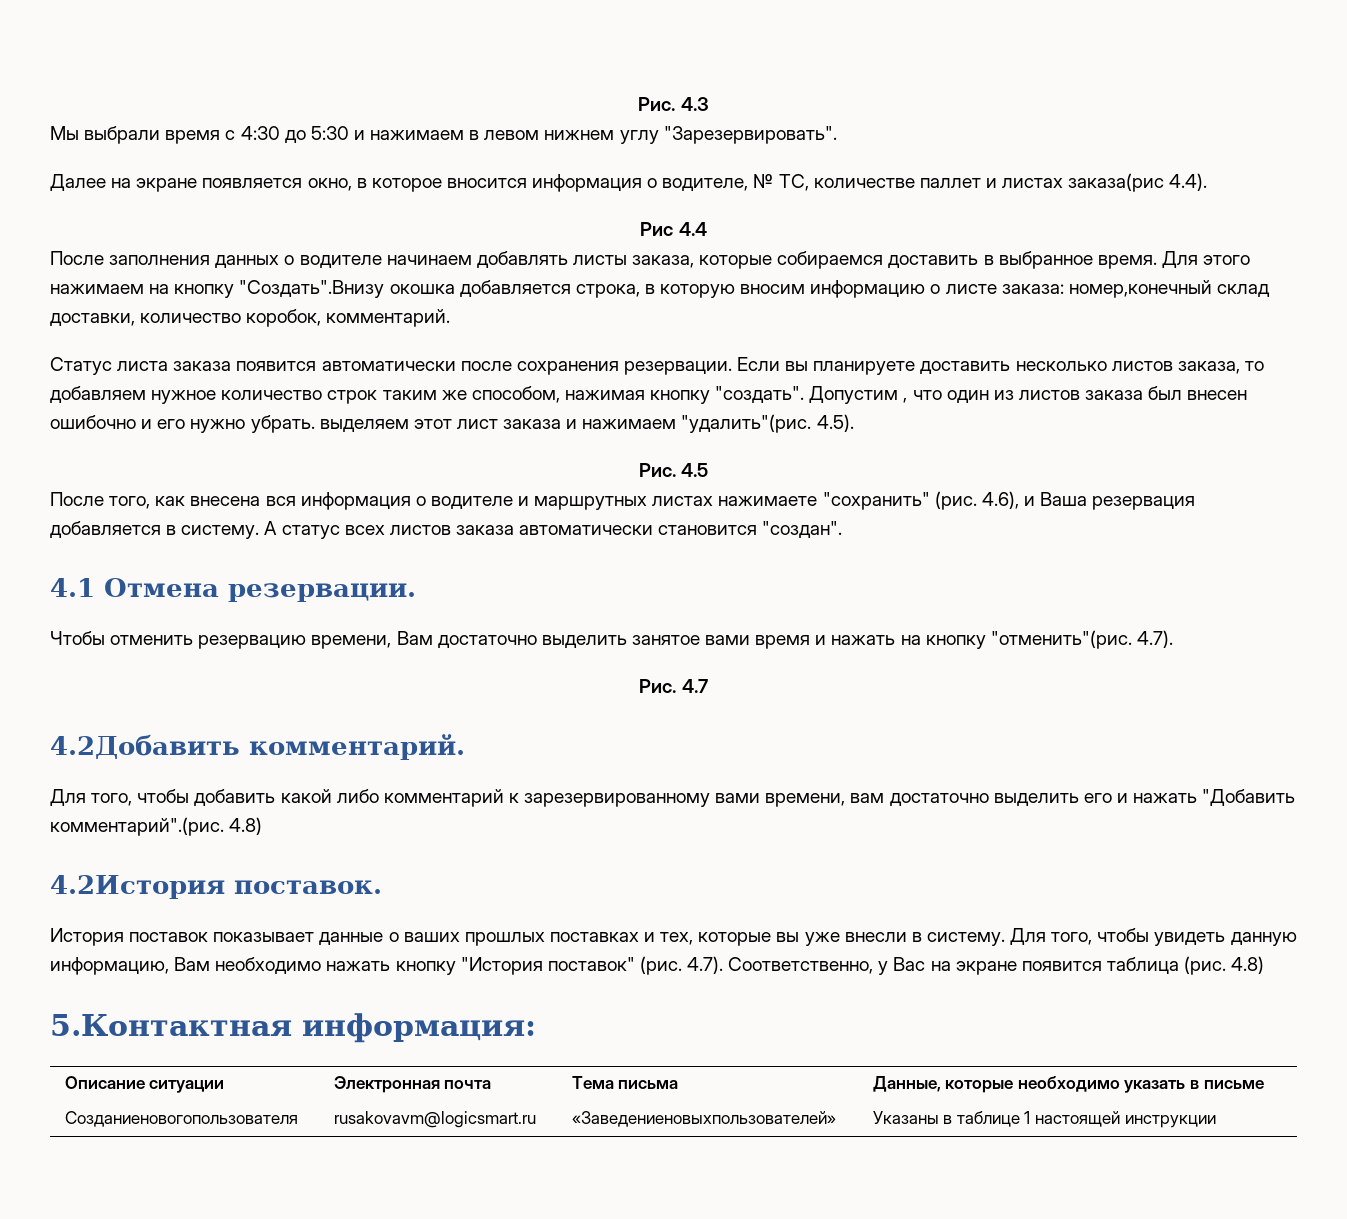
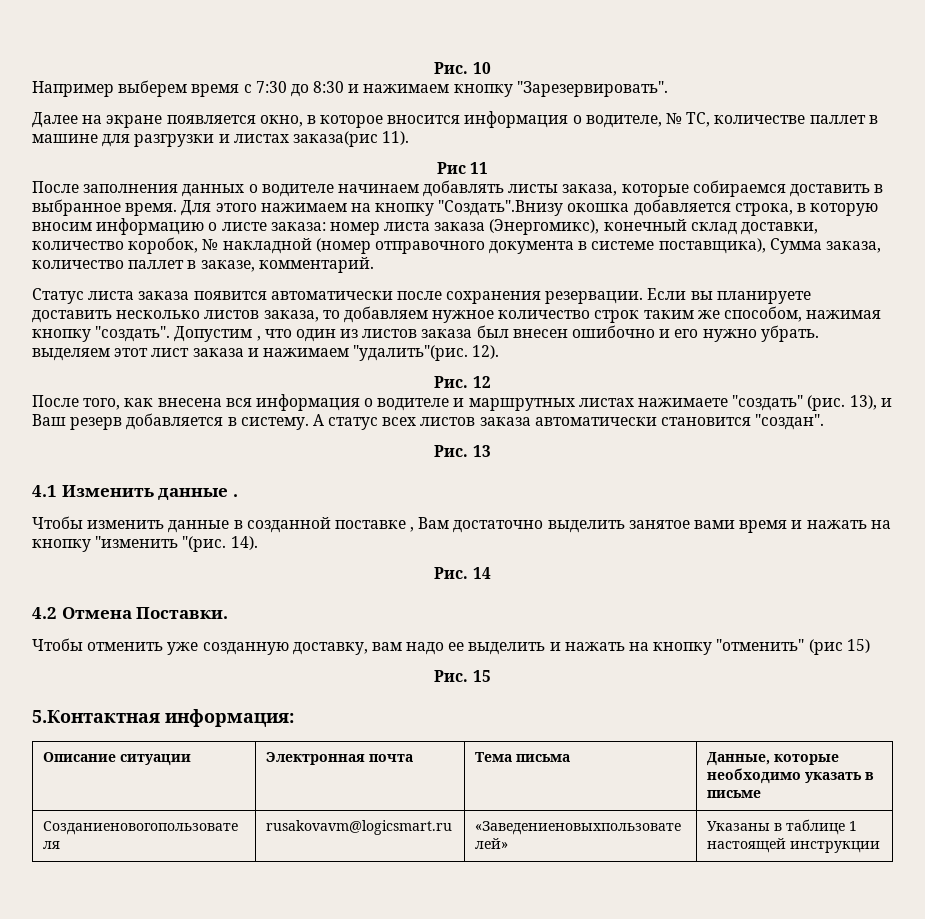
[638,97,709,111] [50,126,659,144] Рис. 4.3 // Мы выбрали время с 4:30 до 5:30 и нажимаем в левом нижнем углу -> [434,62,491,74] [32,80,513,97] Рис. 10 // Например выберем время с 7:30 до 8:30 и нажимаем кнопку
(981, 183) none -> [868,115,878,124] [32,134,215,147] в машине для разгрузки
[1169,173,1208,191] 4.4). -> [382,131,410,145] 11).
[678,222,707,236] 4.4 -> [470,162,489,174] 11
[1068,280,1270,298] [50,309,322,327] номер,конечный склад доставки, количество коробок, -> [329,219,819,235] [32,237,882,254] [32,260,255,272] номер листа заказа (Энергомикс), конечный склад доставки, количество коробок, № накладной (номер отправочного документа в системе поставщика), Сумма заказа, количество паллет в заказе,
[816,414,854,432] [638,463,709,477] 4.5). // Рис. 4.5 -> [472,345,500,359] [434,376,491,388] 12). // Рис. 12
[822,491,1196,510] "сохранить" (рис. 4.6), и Ваша резервация -> [732,395,892,411] [32,414,123,430] "создать" (рис. 13), и Ваш резерв
(843, 529) none -> [434,445,491,457] // Рис. 13
[104,578,416,602] [50,631,392,649] Отмена резервации. // Чтобы отменить резервацию времени, -> [61,485,238,500] [32,516,415,533] Изменить данные . // Чтобы изменить данные в созданной поставке ,
[990,630,1173,649] [639,679,708,693] [50,734,465,760] [50,789,1296,807] [50,817,263,836] [50,875,382,899] [50,928,1297,946] [50,956,1265,975] "отменить"(рис. 4.7). // Рис. 4.7 // 4.2Добавить комментарий. // Для того, чтобы добавить какой либо комментарий к зарезервированному вами времени, вам достаточно выделить его и нажать "Добавить комментарий".(рис. 4.8) // 4.2История поставок. // История поставок показывает данные о ваших прошлых поставках и тех, которые вы уже внесли в систему. Для того, чтобы увидеть данную информацию, Вам необходимо нажать кнопку "История поставок" (рис. 4.7). Соответственно, у Вас на экране появится таблица (рис. 4.8) -> [95,536,258,552] [434,567,491,579] [32,607,229,619] [32,638,870,655] [434,670,491,682] "изменить "(рис. 14). // Рис. 14 // 4.2 Отмена Поставки. // Чтобы отменить уже созданную доставку, вам надо ее выделить и нажать на кнопку "отменить" (рис 15) // Рис. 15

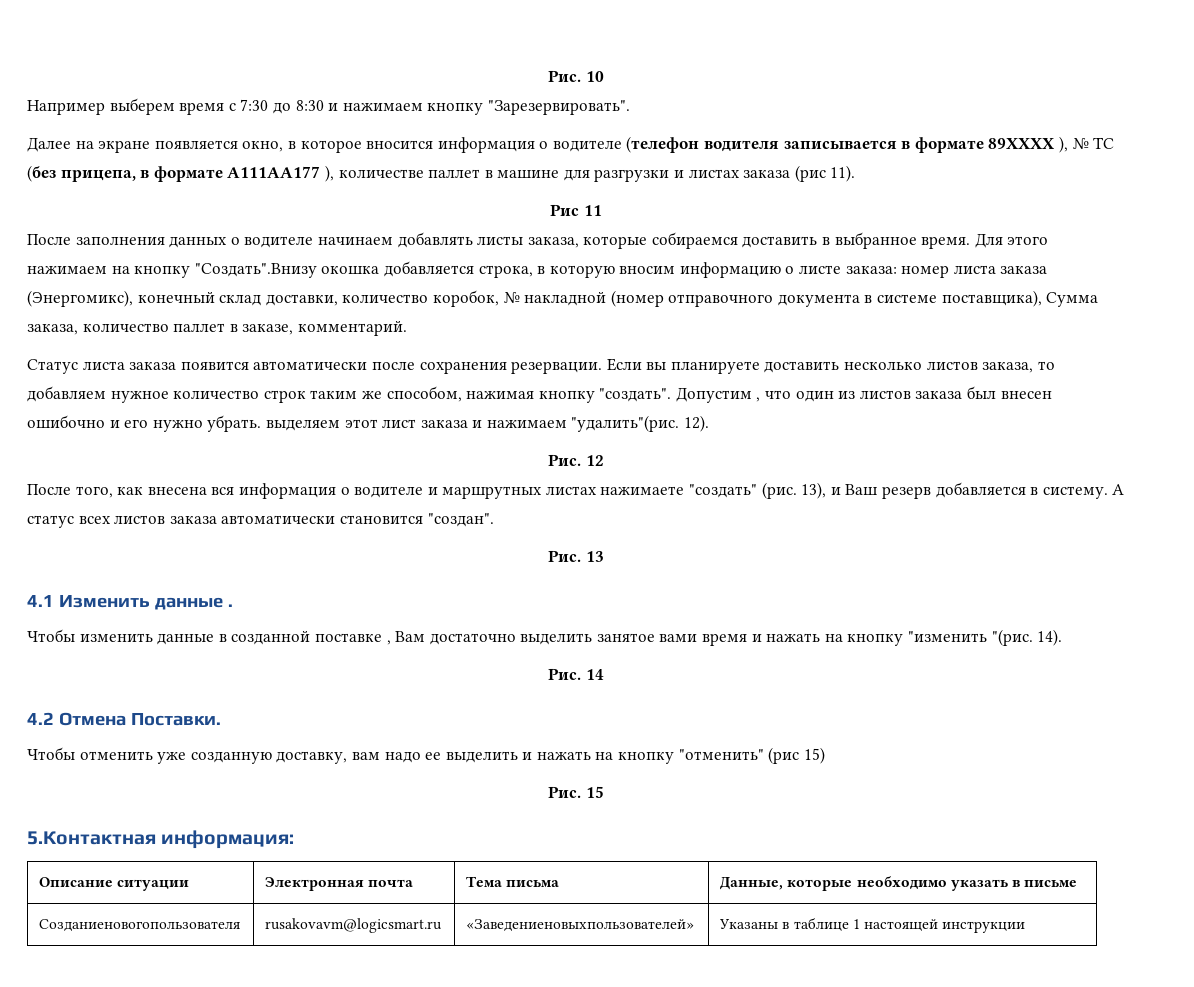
[585,112,711,128] водителе, № ТС, -> [552,136,1115,153] [27,165,334,182] водителе (телефон водителя записывается в формате 89ХХХХ ), № ТС (без прицепа, в формате A111AA177 ),
[292,131,378,147] заказа(рис -> [743,165,826,182] заказа (рис

